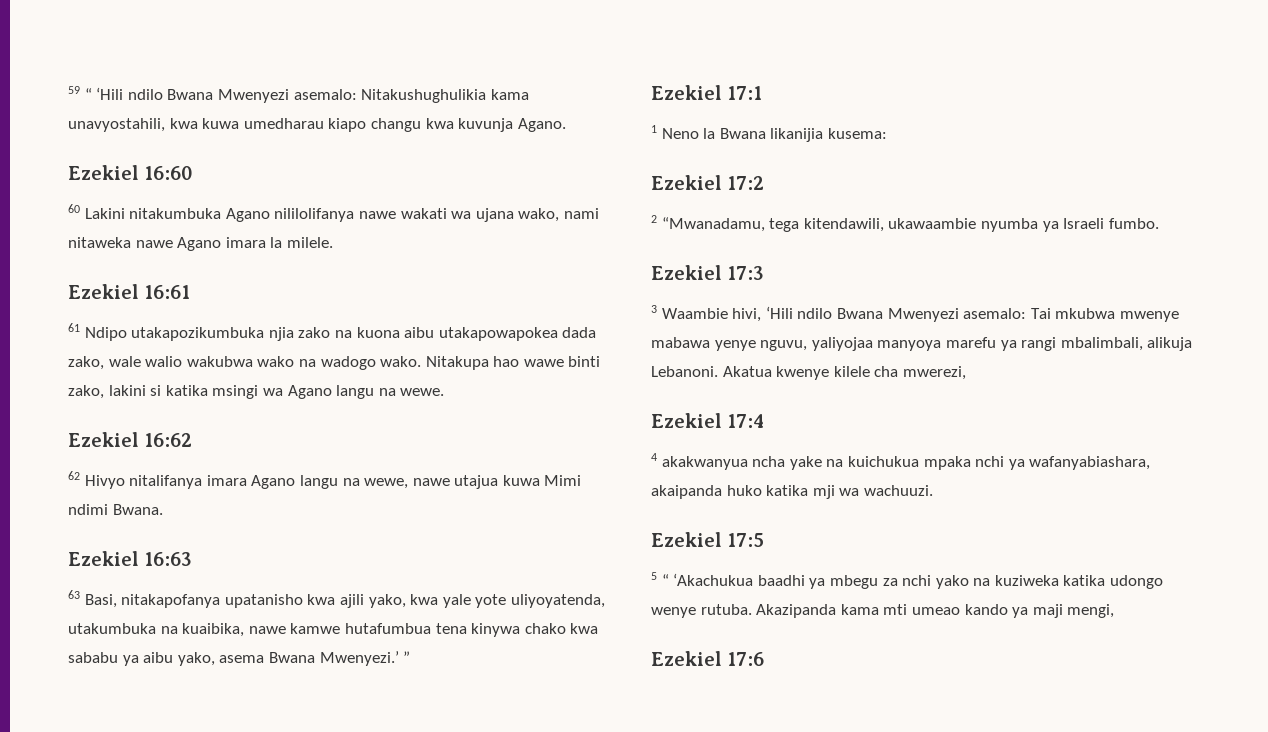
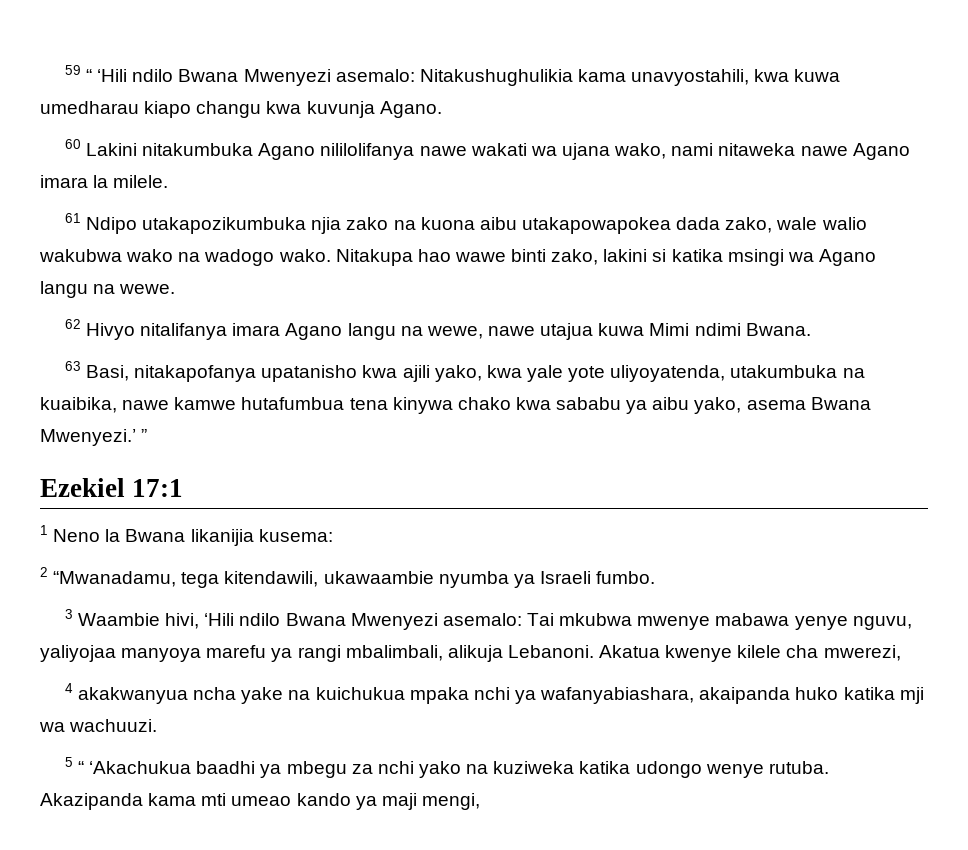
[68,165,194,180] // Ezekiel 16:60 -> (442, 109) none
[68,284,191,299] // Ezekiel 16:61 -> (169, 181) none
[68,432,193,447] // Ezekiel 16:62 -> (176, 289) none
[68,551,193,566] // Ezekiel 16:63 -> (811, 329) none
[651,175,765,190] // Ezekiel 17:2 -> (333, 535) none
[651,265,765,280] // Ezekiel 17:3 -> (656, 577) none
[651,413,765,428] // Ezekiel 17:4 -> (901, 653) none
[651,532,765,547] // Ezekiel 17:5 -> (158, 725) none
[651,651,765,666] // Ezekiel 17:6 -> (480, 801) none

